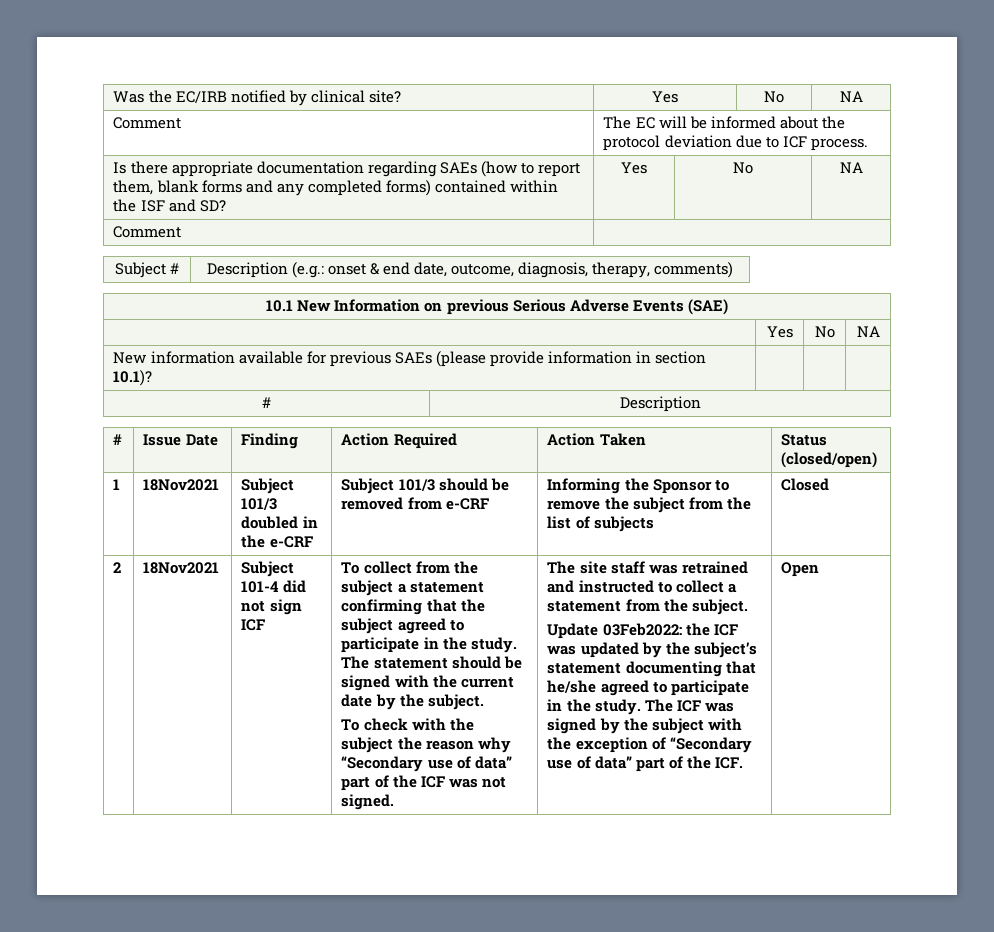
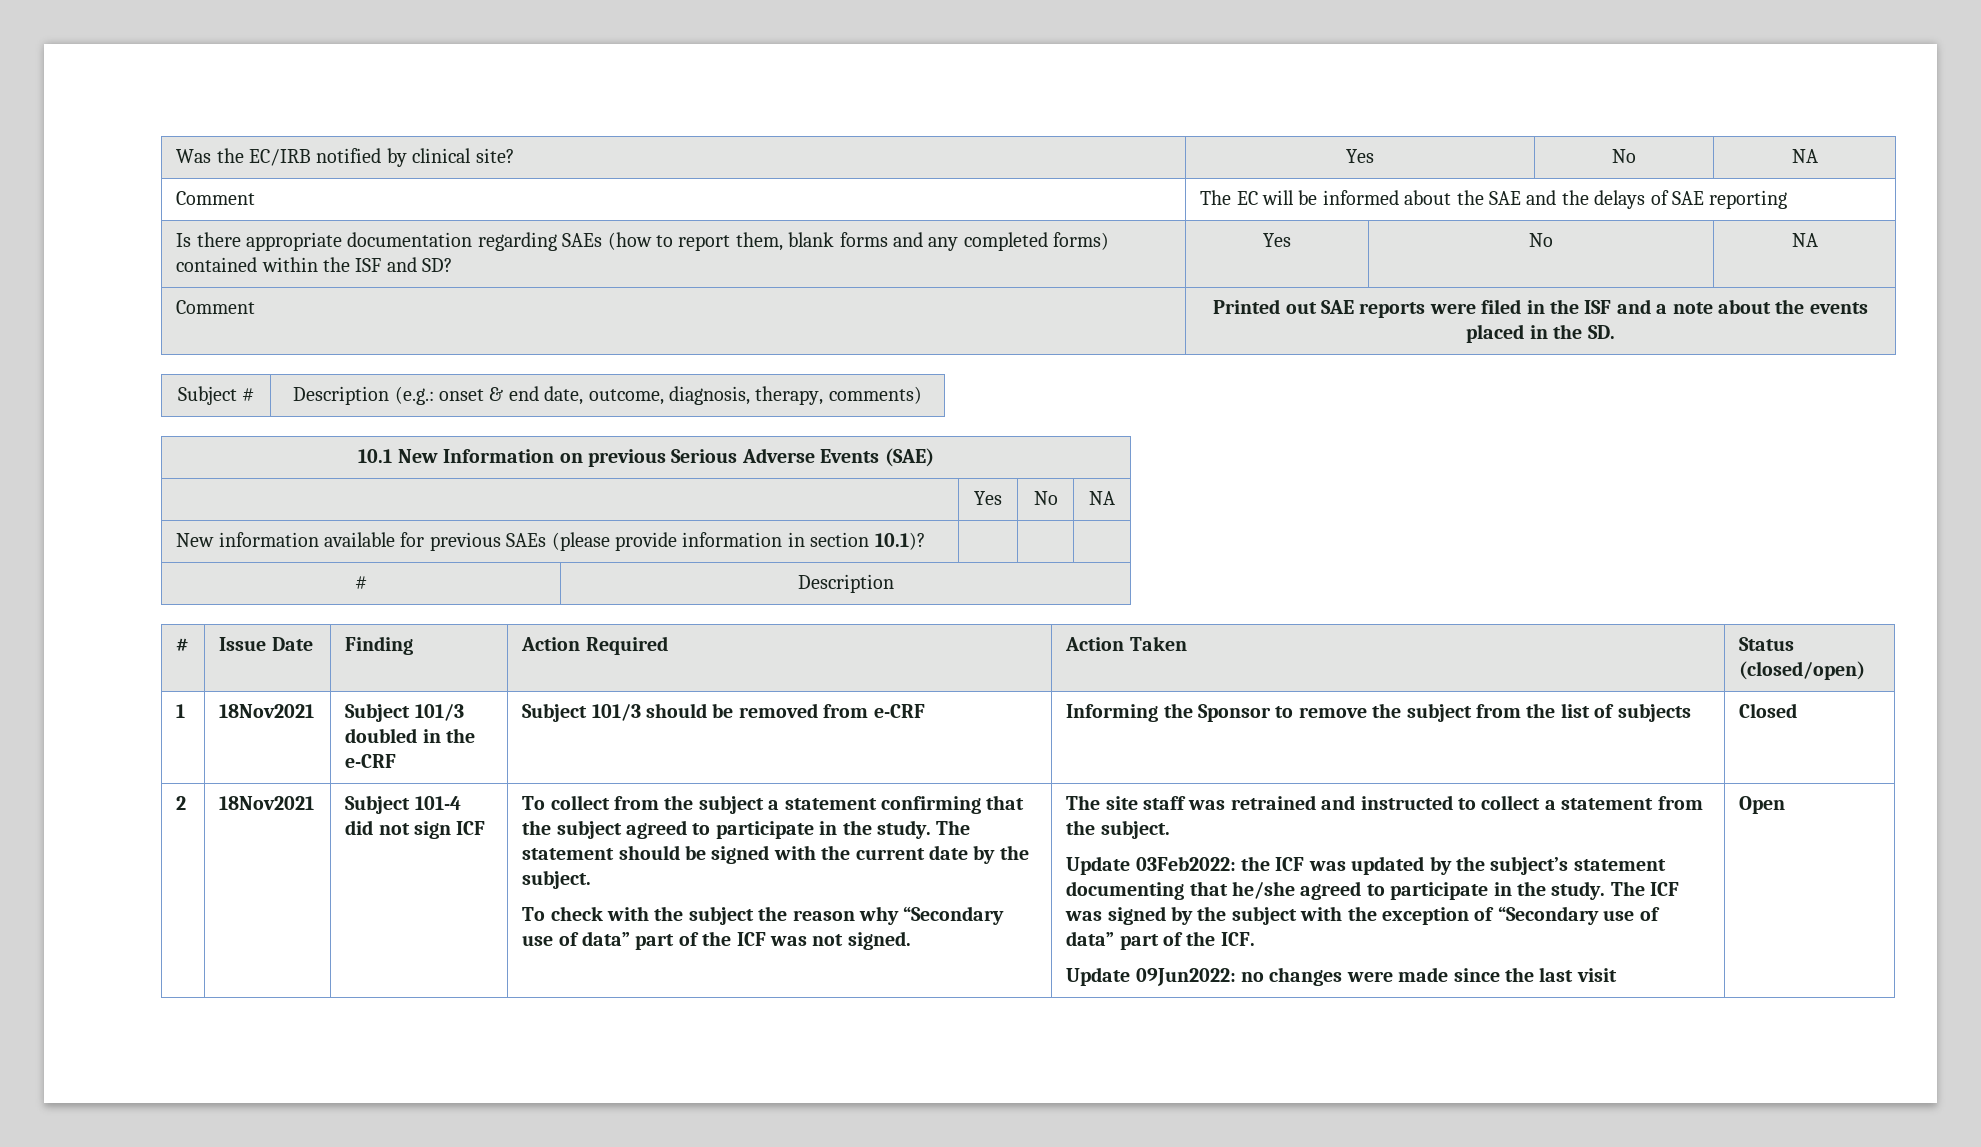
[603,135,868,151] protocol deviation due to ICF process. -> [1488,190,1788,209] SAE and the delays of SAE reporting
(182, 232) none -> [1213,299,1868,318] [1466,324,1615,343] Printed out SAE reports were filed in the ISF and a note about the events placed in the SD.
(743, 763) none -> [1066,967,1617,986] // Update 09Jun2022: no changes were made since the last visit

